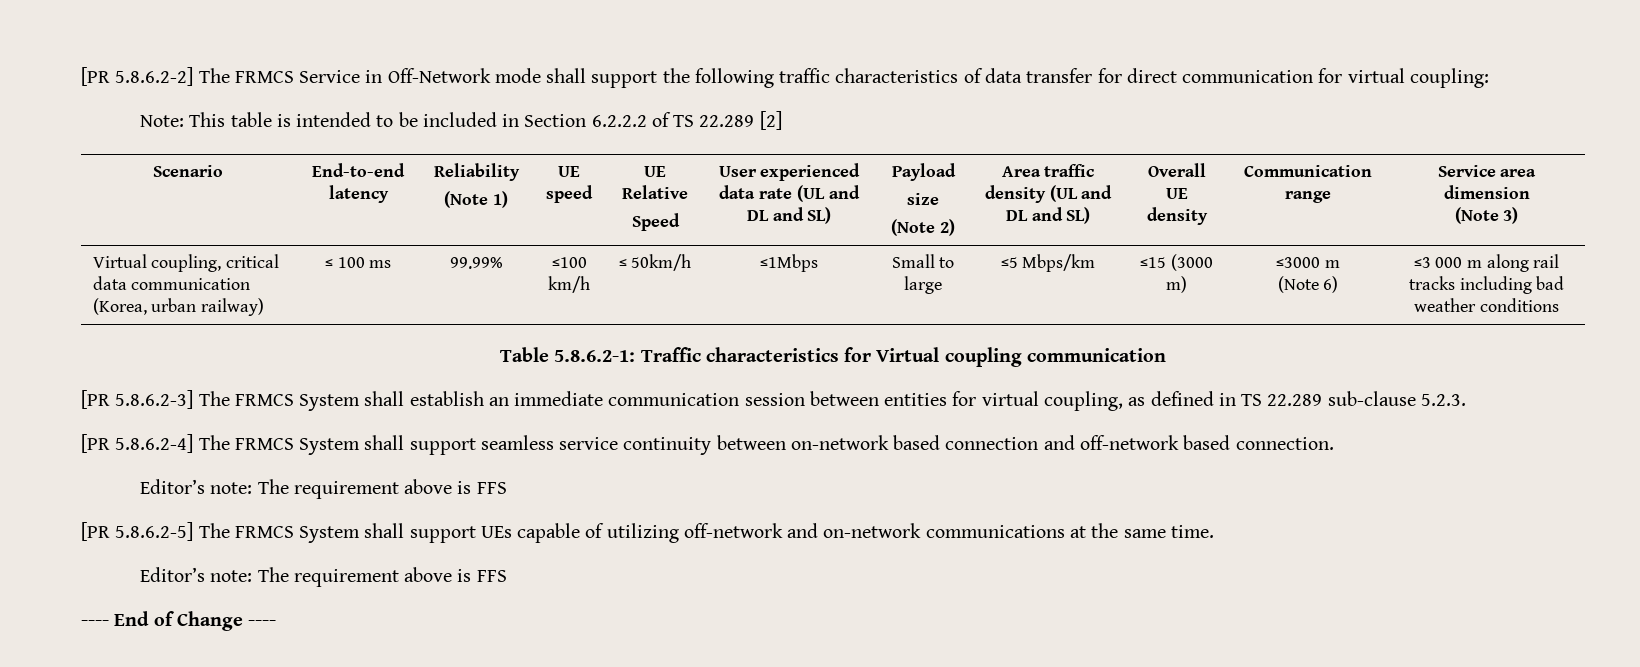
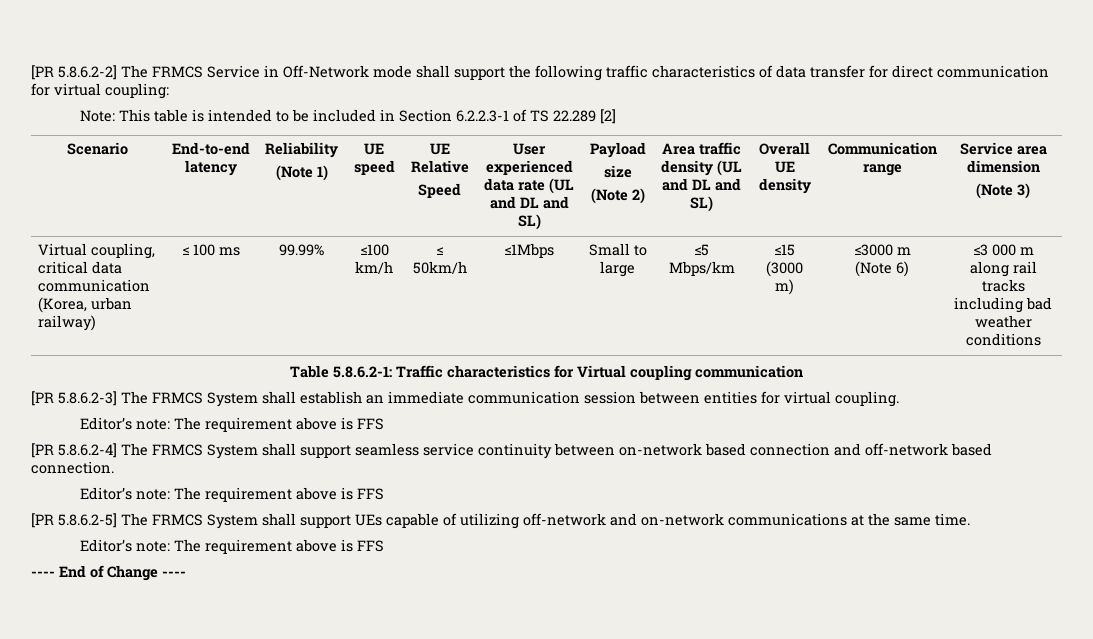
[591,115,647,127] 6.2.2.2 -> [455,110,509,122] 6.2.2.3-1
[1043,391,1466,411] coupling, as defined in TS 22.289 sub-clause 5.2.3. -> [835,391,899,407] [79,417,384,432] coupling. // Editor’s note: The requirement above is FFS

